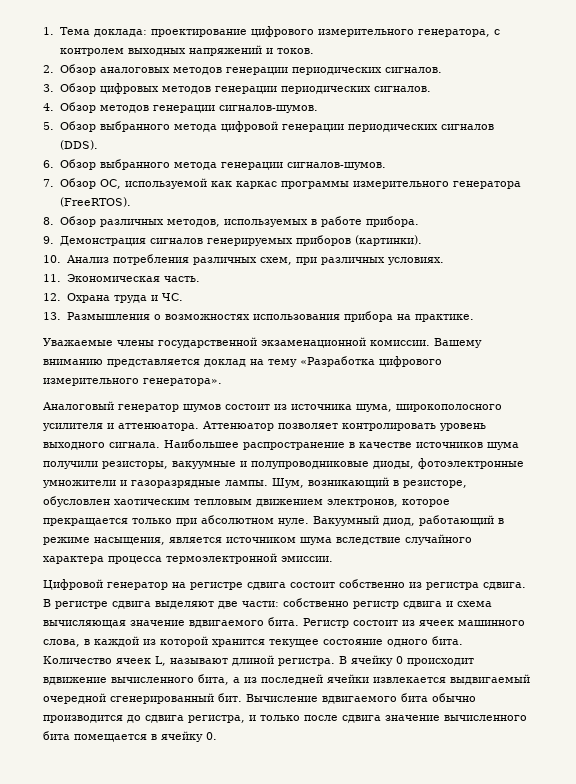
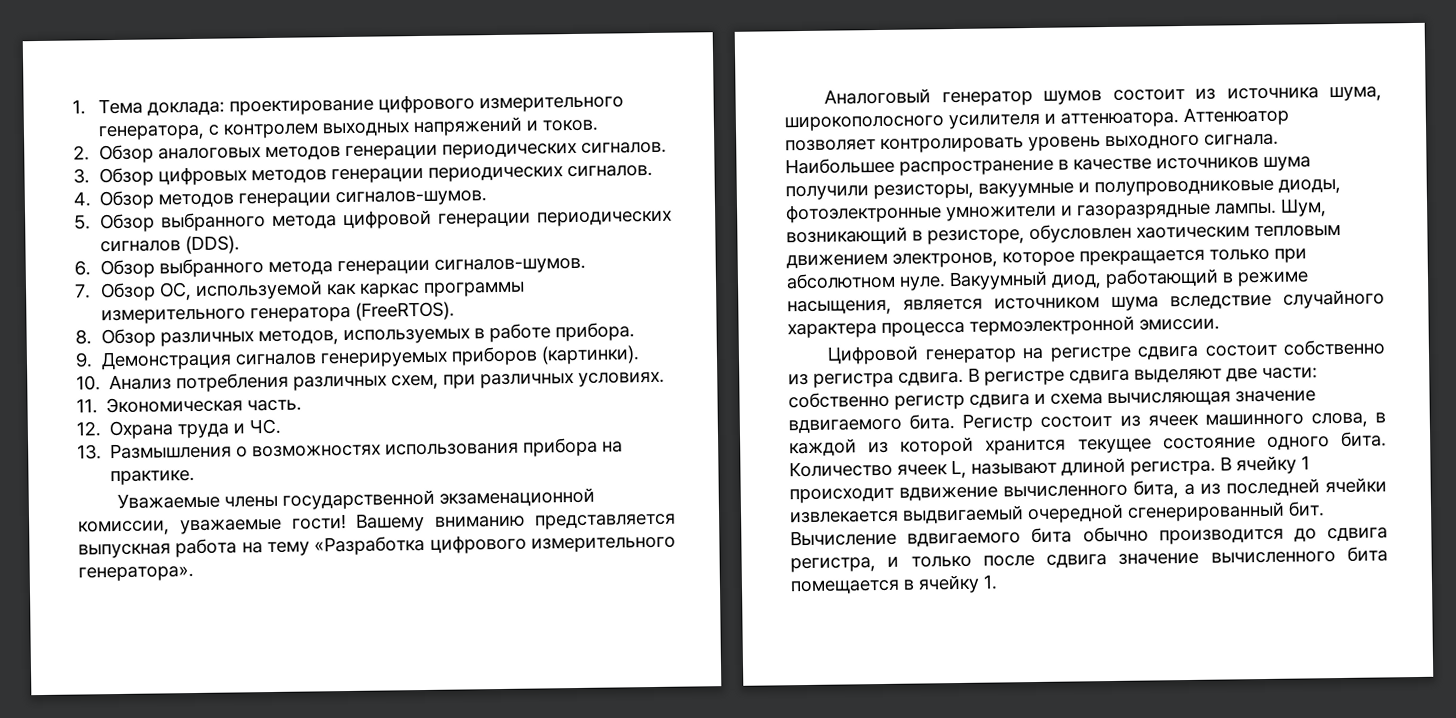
[370,340,430,346] комиссии. -> [78,514,347,536] комиссии, уважаемые гости!
[204,359,246,367] доклад -> [78,538,238,559] выпускная работа
[396,656,403,664] 0 -> [1301,455,1310,470] 1
[206,732,217,740] 0. -> [983,574,998,590] 1.

